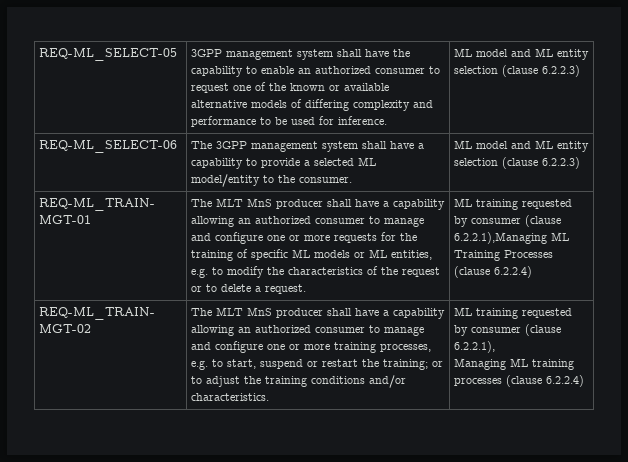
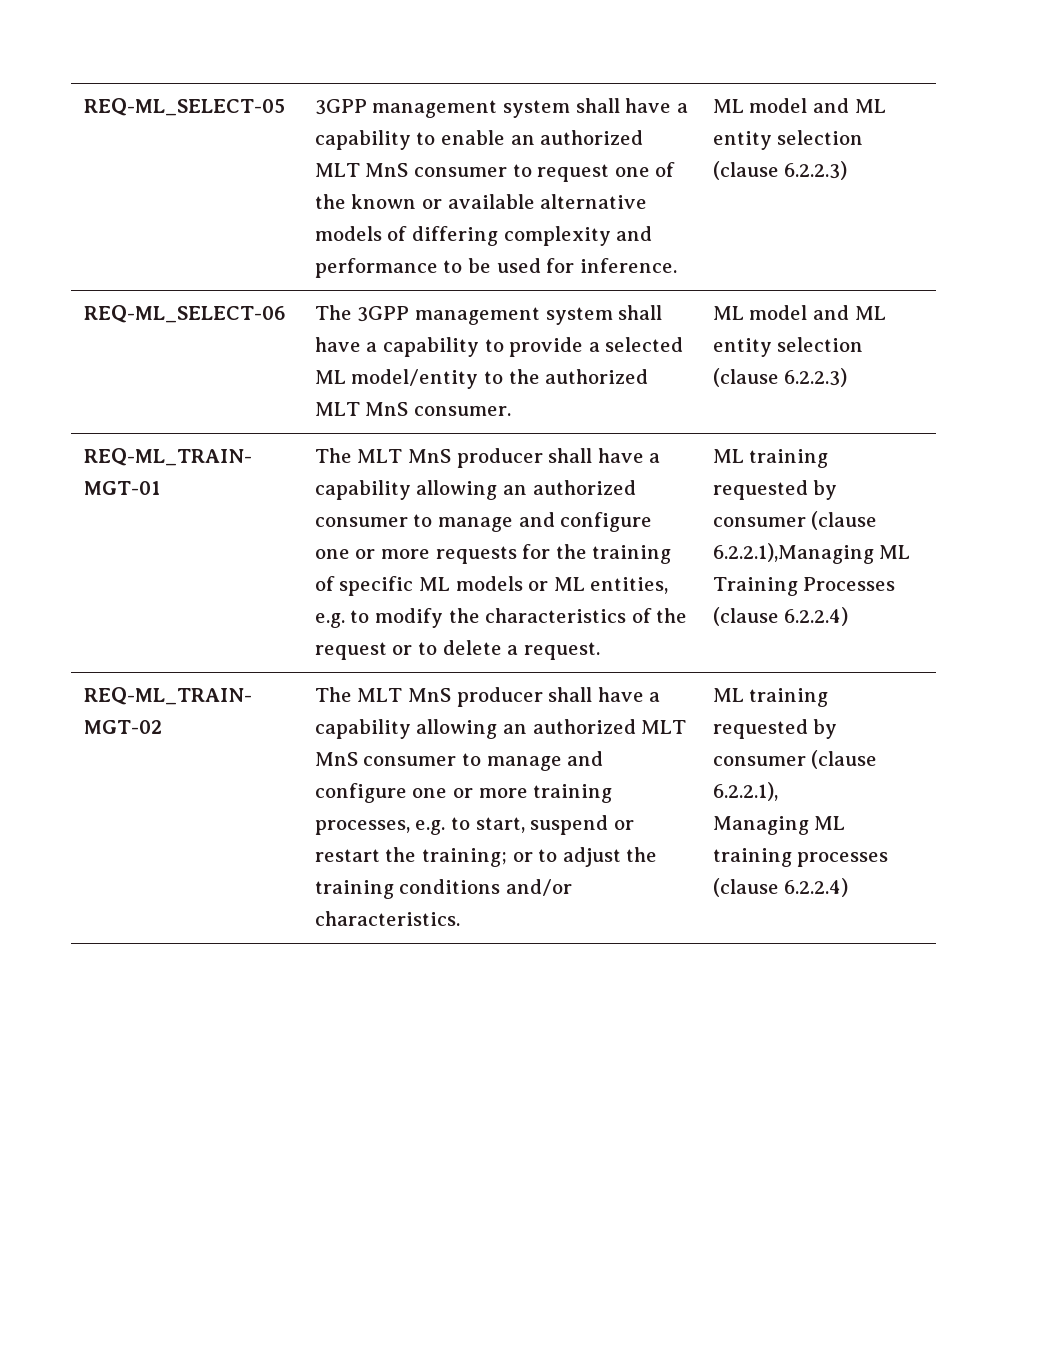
[393,49,411,57] the -> [676,103,688,113] a
(372, 70) none -> [314,163,409,177] MLT MnS
(296, 179) none -> [545,369,649,384] [314,402,409,416] authorized MLT MnS
(312, 329) none -> [641,720,687,734] [314,752,358,766] MLT MnS

